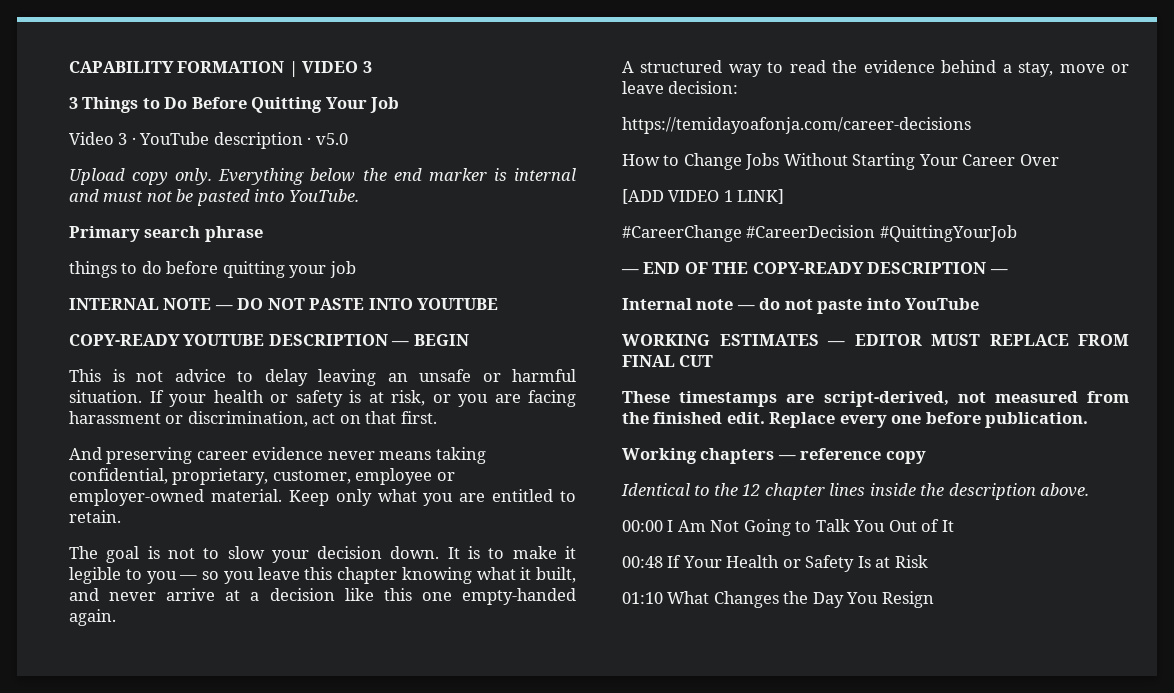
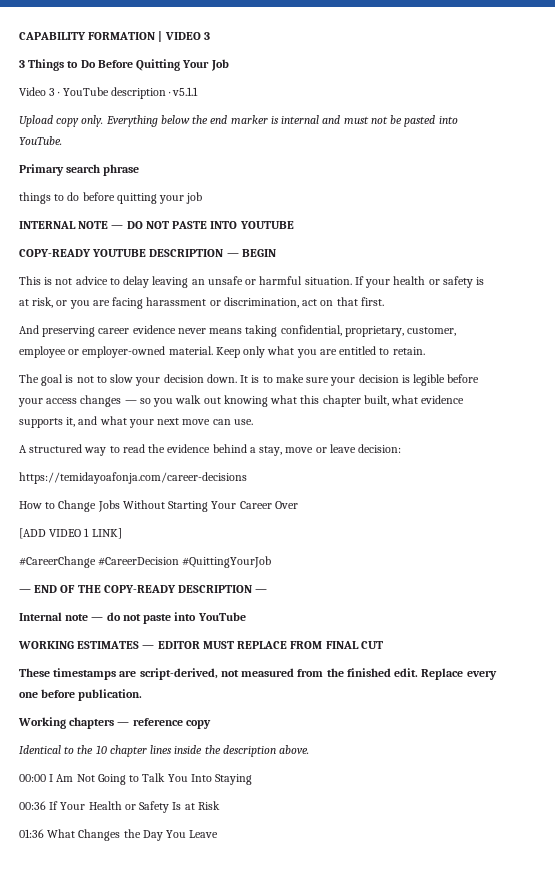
[315,133,348,145] v5.0 -> [172,87,199,96] v5.1.1
[565,546,577,559] [69,567,576,584] [69,588,576,605] [69,609,116,626] it legible to you — so you leave this chapter knowing what it built, and never arrive at a decision like this one empty-handed again. -> [306,374,480,386] [18,395,465,407] [19,416,253,428] sure your decision is legible before your access changes — so you walk out knowing what this chapter built, what evidence supports it, and what your next move can use.
[742,484,761,496] 12 -> [95,745,107,754] 10
[888,519,954,532] [622,556,663,568] Out of It // 00:48 -> [190,774,253,785] [19,801,46,810] Into Staying // 00:36
[622,592,663,604] 01:10 -> [19,829,44,838] 01:36
[881,591,934,608] Resign -> [189,830,219,838] Leave

